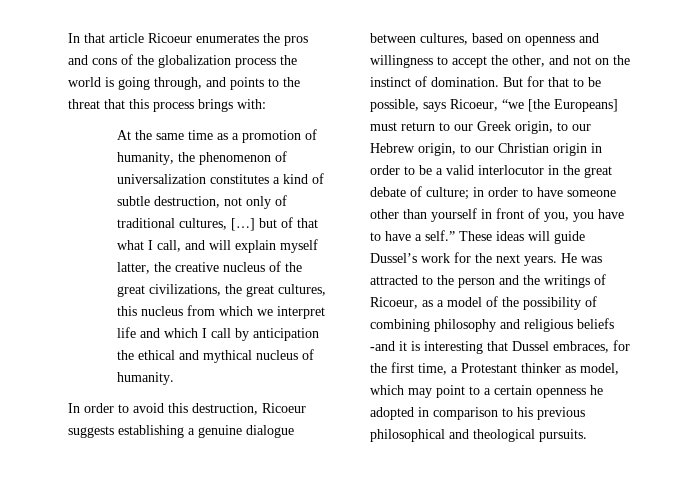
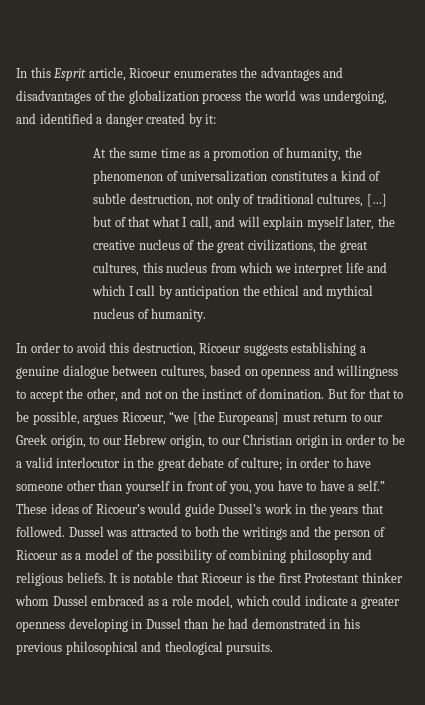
[68,33,308,46] [68,55,117,65] In that article Ricoeur enumerates the pros and cons -> [16,67,344,81] [16,90,91,104] In this Esprit article, Ricoeur enumerates the advantages and disadvantages
[105,77,300,90] [68,99,266,112] is going through, and points to the threat that this process brings with: -> [298,90,388,104] [16,113,217,127] was undergoing, and identified a danger created by it:
[117,262,151,274] latter, -> [346,216,375,230] later,
[423,102,446,112] says -> [83,413,119,425] argues
[528,231,585,244] [370,252,602,266] [370,274,606,288] [370,297,418,309] will guide Dussel’s work for the next years. He was attracted to the person and the writings of Ricoeur, -> [82,503,384,517] [16,526,385,540] [16,550,58,560] of Ricoeur’s would guide Dussel’s work in the years that followed. Dussel was attracted to both the writings and the person of Ricoeur
[577,318,614,329] [370,340,630,354] [370,362,619,375] [370,385,603,398] [370,407,513,420] beliefs -and it is interesting that Dussel embraces, for the first time, a Protestant thinker as model, which may point to a certain openness he adopted in comparison to -> [66,572,403,583] [15,595,400,609] [16,618,341,632] beliefs. It is notable that Ricoeur is the first Protestant thinker whom Dussel embraced as a role model, which could indicate a greater openness developing in Dussel than he had demonstrated in

